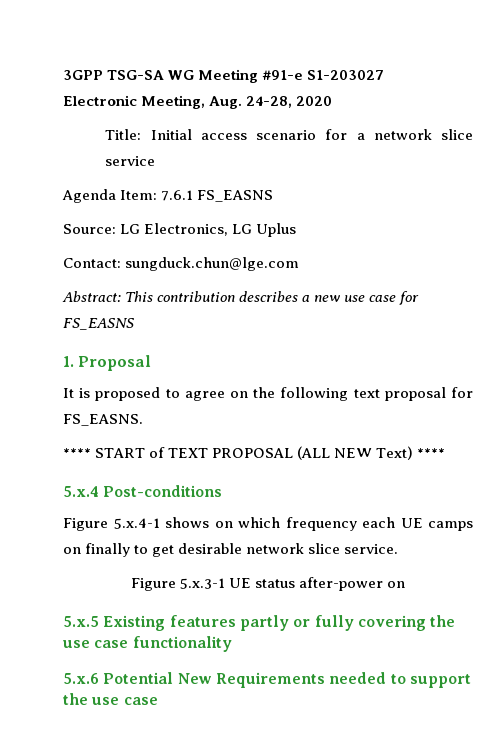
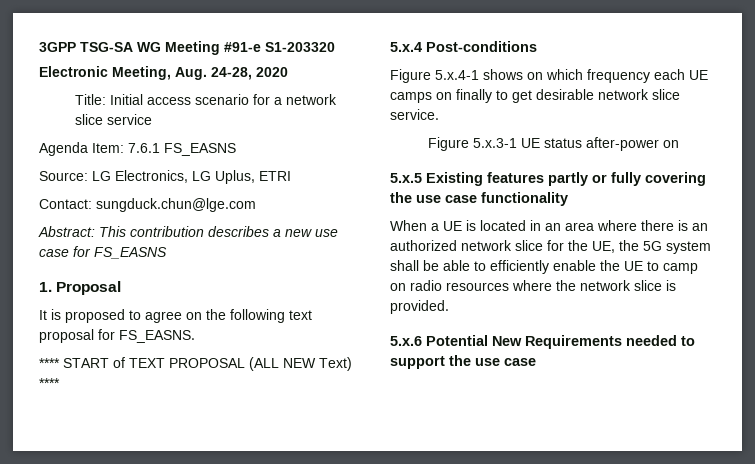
[307,70,385,80] S1-203027 -> [265,42,335,52] S1-203320
[256,223,297,237] Uplus -> [215,170,291,184] Uplus, ETRI
(232, 644) none -> [390,220,708,231] [390,240,711,254] [390,260,698,274] [390,280,676,291] [390,300,449,314] // When a UE is located in an area where there is an authorized network slice for the UE, the 5G system shall be able to efficiently enable the UE to camp on radio resources where the network slice is provided.

